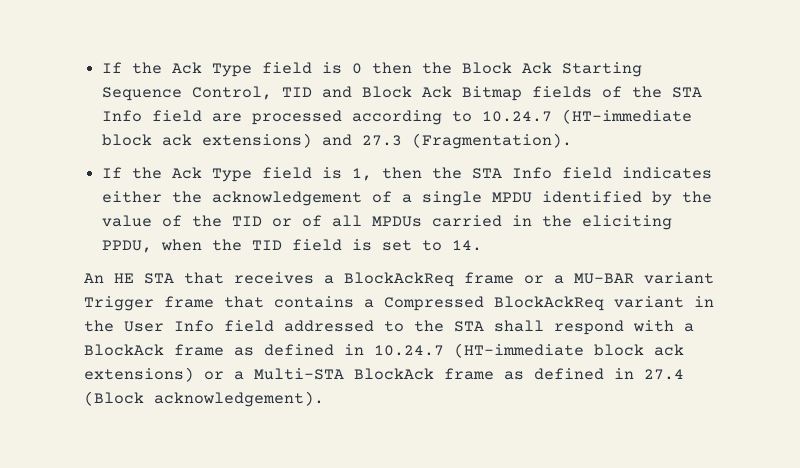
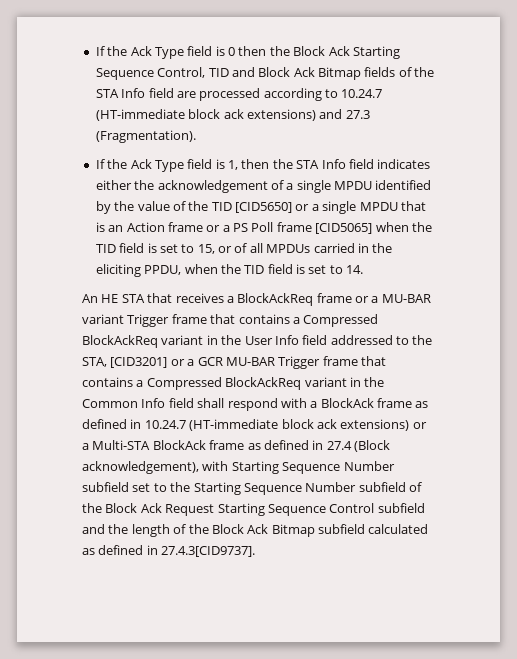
(263, 221) none -> [235,201,426,214] [95,222,432,234] [95,243,215,254] [CID5650] or a single MPDU that is an Action frame or a PS Poll frame [CID5065] when the TID field is set to 15,
[454,321,484,332] STA -> [82,356,386,369] [82,377,385,390] [82,398,194,408] STA, [CID3201] or a GCR MU-BAR Trigger frame that contains a Compressed BlockAckReq variant in the Common Info field
[154,391,324,407] acknowledgement). -> [82,461,395,474] [82,482,422,495] [82,503,425,516] [82,524,429,537] [82,545,256,557] acknowledgement), with Starting Sequence Number subfield set to the Starting Sequence Number subfield of the Block Ack Request Starting Sequence Control subfield and the length of the Block Ack Bitmap subfield calculated as defined in 27.4.3[CID9737].

